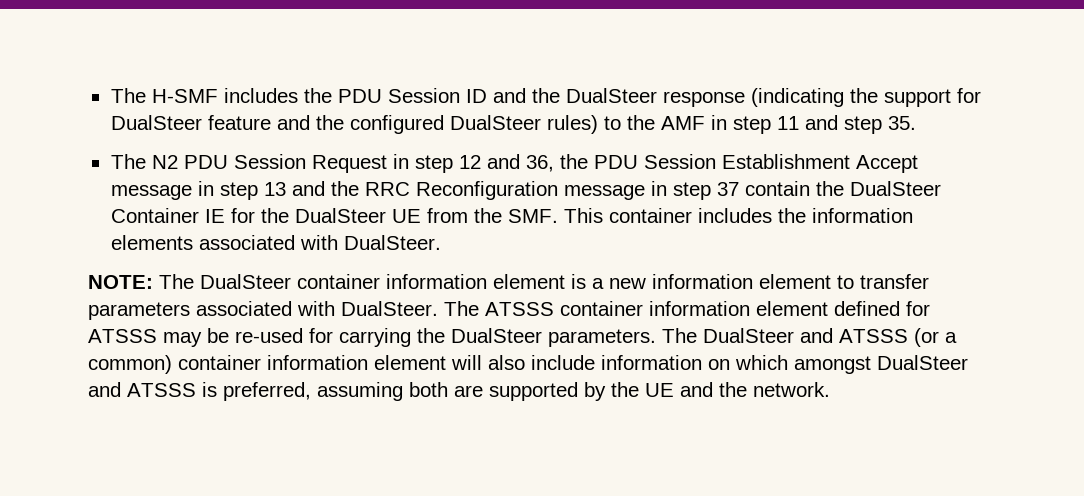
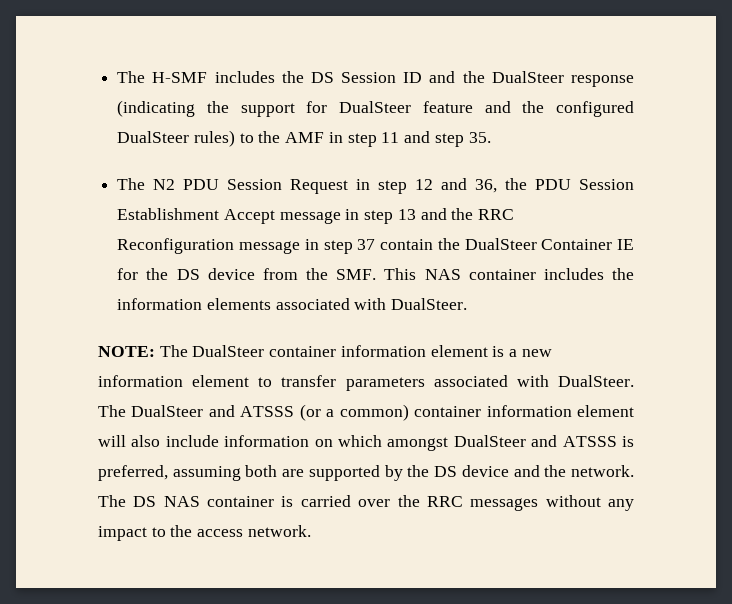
[337,89,382,103] PDU -> [310,72,334,83] DS
[294,208,421,223] DualSteer UE -> [176,268,255,280] DS device
(603, 215) none -> [424,269,461,280] NAS
[485,301,930,316] [88,328,697,347] ATSSS container information element defined for ATSSS may be re-used for carrying the DualSteer parameters. The -> (126, 411) none
[645,383,674,397] UE -> [434,465,509,477] DS device
(830, 389) none -> [98,495,634,511] [98,525,311,541] The DS NAS container is carried over the RRC messages without any impact to the access network.

